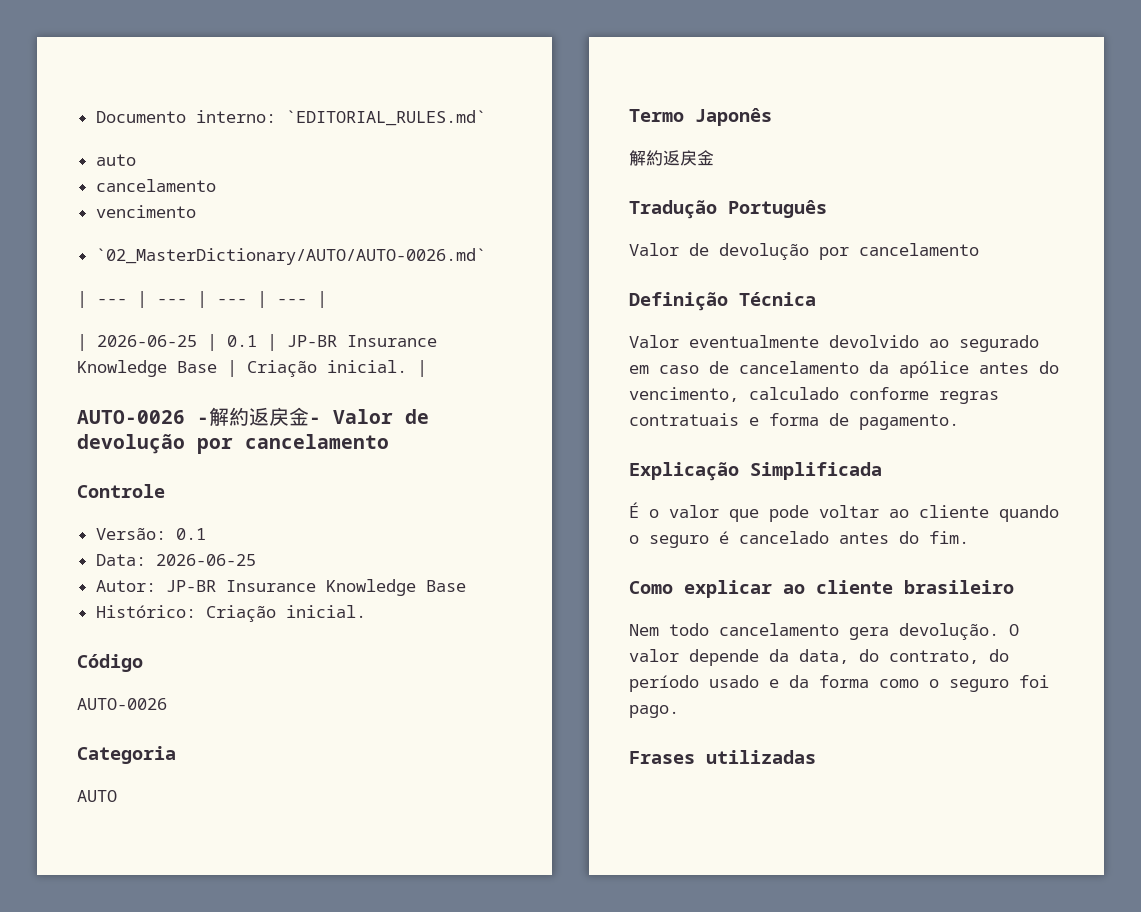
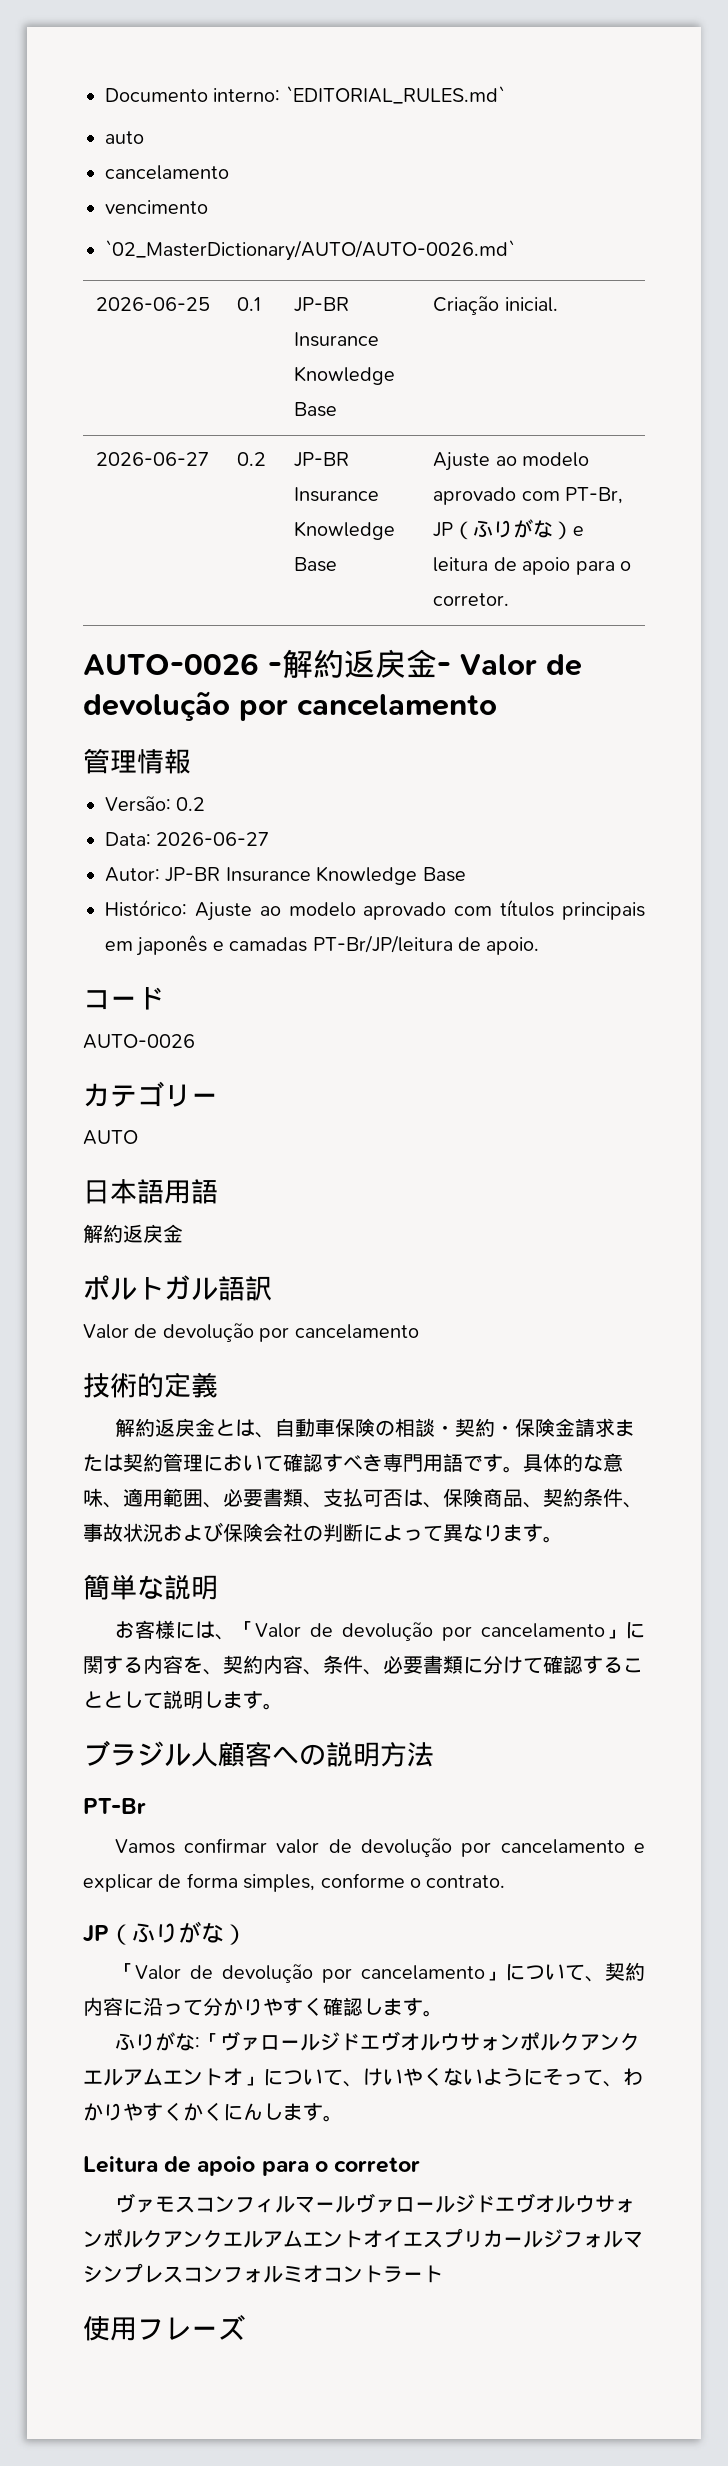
[77,291,327,308] [77,334,437,351] [77,360,427,377] // | --- | --- | --- | --- | // | 2026-06-25 | 0.1 | JP-BR Insurance Knowledge Base | Criação inicial. | -> [96,297,211,311] [237,297,262,311] [294,297,350,312] [294,332,380,347] [294,366,396,385] [294,402,338,417] [433,296,558,315] [96,452,210,466] [237,452,267,466] [294,452,350,467] [294,487,380,502] [294,521,396,540] [294,557,338,572] [433,452,590,471] [433,487,624,505] [433,519,585,540] [433,557,631,575] [433,593,510,606] // 2026-06-25 | 0.1 | JP-BR Insurance Knowledge Base | Criação inicial. // 2026-06-27 | 0.2 | JP-BR Insurance Knowledge Base | Ajuste ao modelo aprovado com PT-Br, JP（ふりがな）e leitura de apoio para o corretor.
[77,484,165,498] Controle -> [83,748,191,774] 管理情報
[175,528,206,540] 0.1 -> [176,797,206,811] 0.2
[155,554,256,566] 2026-06-25 -> [156,832,270,846] 2026-06-27
[205,605,366,622] [77,654,143,672] Criação inicial. // Código -> [194,900,646,921] [105,935,540,956] [83,987,164,1010] Ajuste ao modelo aprovado com títulos principais em japonês e camadas PT-Br/JP/leitura de apoio. // コード
[77,746,176,764] Categoria -> [83,1081,218,1107] カテゴリー
[629,108,772,126] Termo Japonês -> [83,1179,218,1204] 日本語用語
[629,200,827,219] [629,243,979,260] [629,292,816,311] [629,335,1039,352] [629,361,1059,378] [629,387,999,404] [629,413,959,430] [629,462,882,481] [629,502,1059,522] [629,531,969,548] [629,580,1014,598] [629,623,1019,640] [629,649,1009,666] [629,675,1049,692] [629,705,679,718] [629,750,816,764] Tradução Português // Valor de devolução por cancelamento // Definição Técnica // Valor eventualmente devolvido ao segurado em caso de cancelamento da apólice antes do vencimento, calculado conforme regras contratuais e forma de pagamento. // Explicação Simplificada // É o valor que pode voltar ao cliente quando o seguro é cancelado antes do fim. // Como explicar ao cliente brasileiro // Nem todo cancelamento gera devolução. O valor depende da data, do contrato, do período usado e da forma como o seguro foi pago. // Frases utilizadas -> [83,1275,272,1301] [83,1323,419,1342] [83,1372,218,1398] [114,1418,635,1438] [83,1453,623,1473] [83,1488,643,1508] [83,1522,563,1543] [83,1574,218,1600] [114,1620,645,1641] [83,1655,643,1675] [83,1690,283,1710] [83,1740,434,1767] [83,1798,146,1814] [114,1838,645,1857] [83,1873,506,1892] [83,1921,247,1945] [114,1962,645,1983] [83,1997,443,2017] [114,2031,640,2051] [83,2067,643,2087] [83,2102,343,2122] [83,2156,421,2176] [114,2193,635,2213] [83,2228,643,2248] [83,2263,443,2283] [83,2315,245,2341] ポルトガル語訳 // Valor de devolução por cancelamento // 技術的定義 // 解約返戻金とは、自動車保険の相談・契約・保険金請求または契約管理において確認すべき専門用語です。具体的な意味、適用範囲、必要書類、支払可否は、保険商品、契約条件、事故状況および保険会社の判断によって異なります。 // 簡単な説明 // お客様には、「Valor de devolução por cancelamento」に関する内容を、契約内容、条件、必要書類に分けて確認することとして説明します。 // ブラジル人顧客への説明方法 // PT-Br // Vamos confirmar valor de devolução por cancelamento e explicar de forma simples, conforme o contrato. // JP（ふりがな） // 「Valor de devolução por cancelamento」について、契約内容に沿って分かりやすく確認します。 // ふりがな:「ヴァロールジドエヴオルウサォンポルクアンクエルアムエントオ」について、けいやくないようにそって、わかりやすくかくにんします。 // Leitura de apoio para o corretor // ヴァモスコンフィルマールヴァロールジドエヴオルウサォンポルクアンクエルアムエントオイエスプリカールジフォルマシンプレスコンフォルミオコントラート // 使用フレーズ

